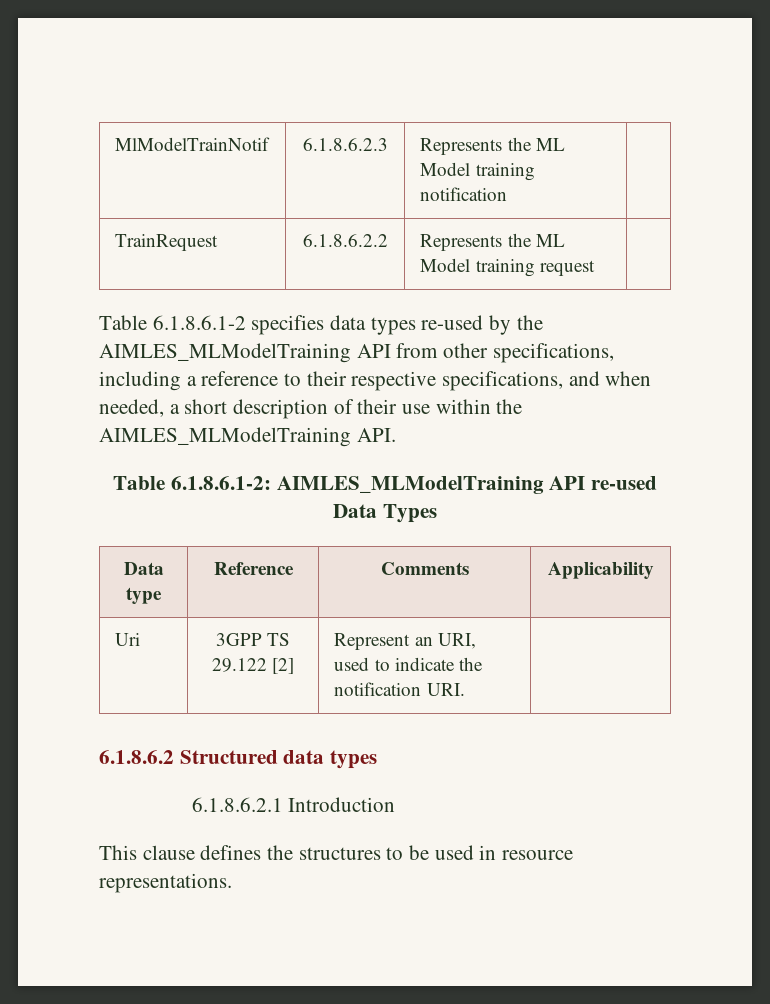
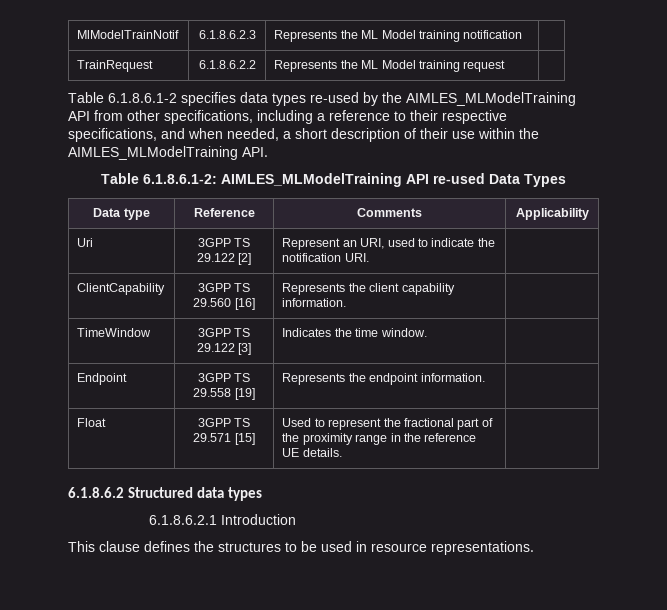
(465, 689) none -> [77,283,166,295] [197,283,251,292] [193,298,255,310] [282,283,455,295] [282,298,347,307] [77,328,152,337] [197,328,251,337] [196,343,252,355] [282,328,427,337] [77,373,128,385] [197,373,251,382] [193,388,255,400] [282,373,485,385] [77,418,107,427] [197,418,251,427] [193,433,255,445] [282,418,493,430] [282,433,477,445] [282,448,342,457] // ClientCapability | 3GPP TS 29.560 [16] | Represents the client capability information. | // TimeWindow | 3GPP TS 29.122 [3] | Indicates the time window. | // Endpoint | 3GPP TS 29.558 [19] | Represents the endpoint information. | // Float | 3GPP TS 29.571 [15] | Used to represent the fractional part of the proximity range in the reference UE details. |

